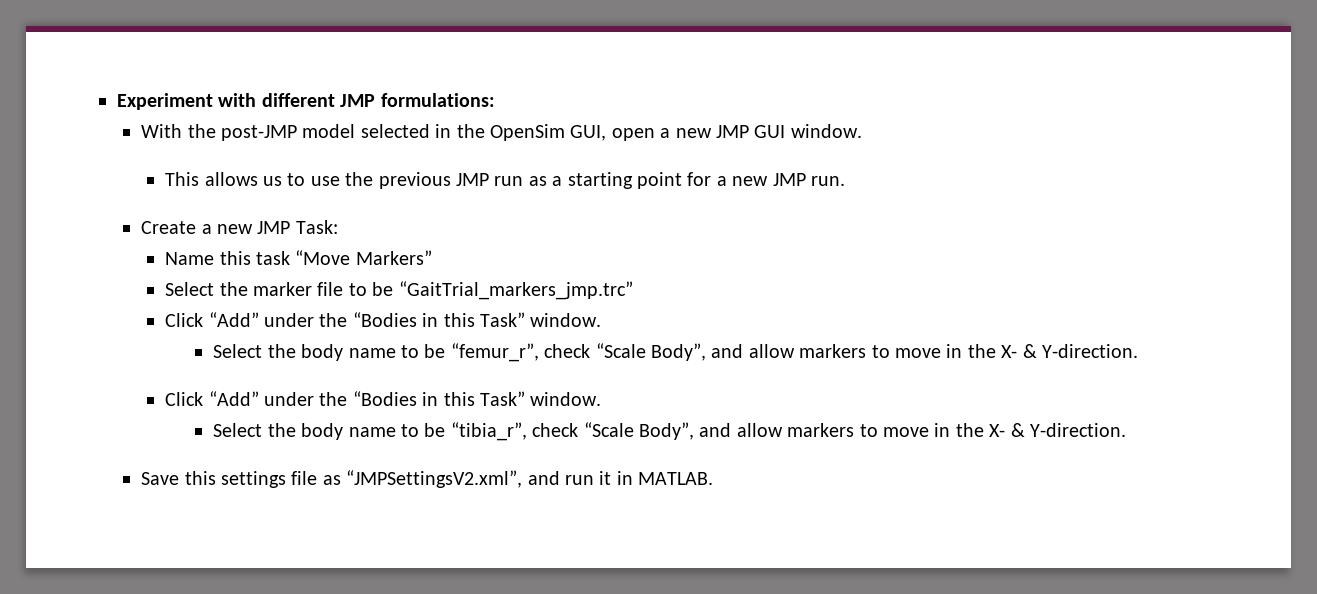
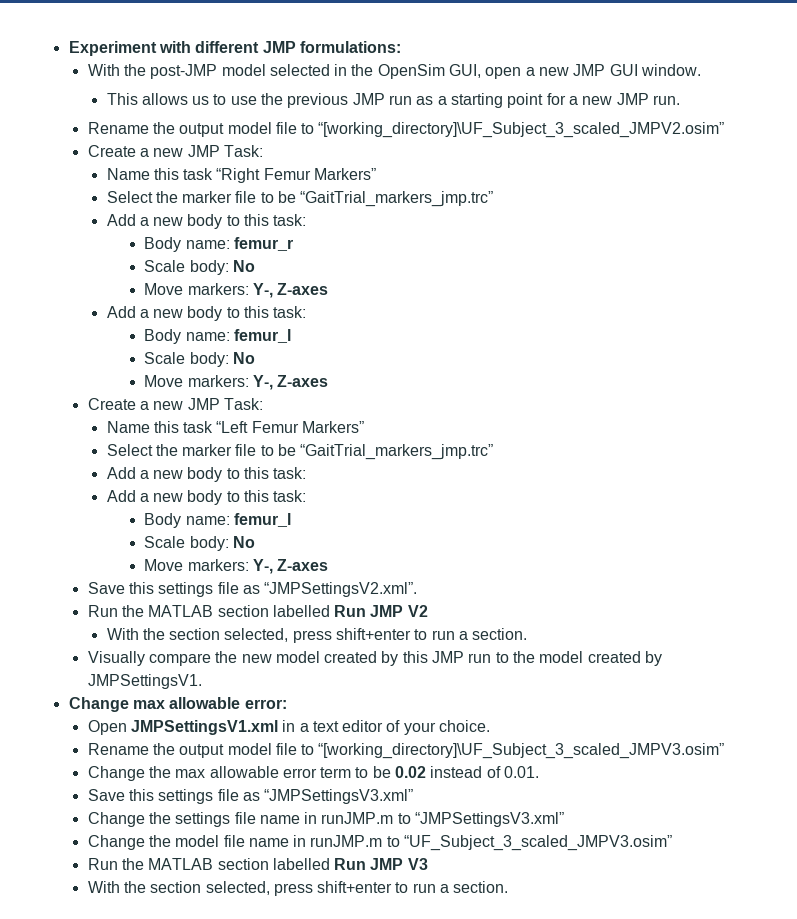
[141,220,338,234] [165,250,432,265] [165,281,633,300] [165,312,602,327] [213,343,1139,362] [165,391,602,406] [213,422,1127,441] [141,470,714,488] // Create a new JMP Task: // Name this task “Move Markers” // Select the marker file to be “GaitTrial_markers_jmp.trc” // Click “Add” under the “Bodies in this Task” window. // Select the body name to be “femur_r”, check “Scale Body”, and allow markers to move in the X- & Y-direction. // Click “Add” under the “Bodies in this Task” window. // Select the body name to be “tibia_r”, check “Scale Body”, and allow markers to move in the X- & Y-direction. // Save this settings file as “JMPSettingsV2.xml”, and run it in MATLAB. -> [87,122,725,138] [87,145,263,157] [106,168,377,183] [106,191,494,207] [106,214,307,229] [144,237,294,252] [144,260,256,275] [144,283,329,298] [106,306,307,321] [144,329,292,344] [144,352,256,367] [144,375,329,390] [87,398,263,410] [106,421,365,433] [106,444,494,460] [106,467,307,482] [106,490,307,505] [144,513,292,528] [144,536,256,551] [144,559,329,574] [87,582,418,597] [87,605,428,617] [106,628,528,643] [87,651,663,666] [87,674,202,689] [68,697,287,712] [87,720,491,735] [87,743,725,759] [87,766,540,781] [87,789,414,804] [87,812,565,827] [87,835,673,851] [87,858,428,870] [87,881,509,896] // Rename the output model file to “[working_directory]\UF_Subject_3_scaled_JMPV2.osim” // Create a new JMP Task: // Name this task “Right Femur Markers” // Select the marker file to be “GaitTrial_markers_jmp.trc” // Add a new body to this task: // Body name: femur_r // Scale body: No // Move markers: Y-, Z-axes // Add a new body to this task: // Body name: femur_l // Scale body: No // Move markers: Y-, Z-axes // Create a new JMP Task: // Name this task “Left Femur Markers” // Select the marker file to be “GaitTrial_markers_jmp.trc” // Add a new body to this task: // Add a new body to this task: // Body name: femur_l // Scale body: No // Move markers: Y-, Z-axes // Save this settings file as “JMPSettingsV2.xml”. // Run the MATLAB section labelled Run JMP V2 // With the section selected, press shift+enter to run a section. // Visually compare the new model created by this JMP run to the model created by JMPSettingsV1. // Change max allowable error: // Open JMPSettingsV1.xml in a text editor of your choice. // Rename the output model file to “[working_directory]\UF_Subject_3_scaled_JMPV3.osim” // Change the max allowable error term to be 0.02 instead of 0.01. // Save this settings file as “JMPSettingsV3.xml” // Change the settings file name in runJMP.m to “JMPSettingsV3.xml” // Change the model file name in runJMP.m to “UF_Subject_3_scaled_JMPV3.osim” // Run the MATLAB section labelled Run JMP V3 // With the section selected, press shift+enter to run a section.

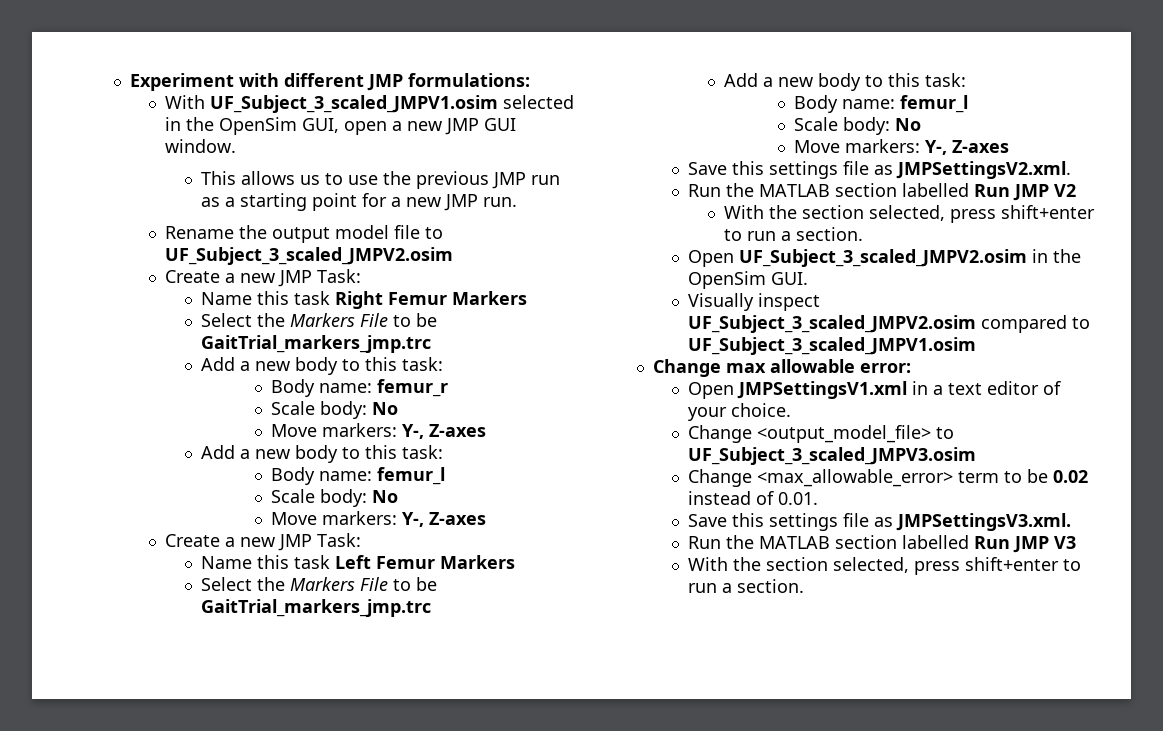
[123,64,266,79] the post-JMP model -> [210,95,499,113] UF_Subject_3_scaled_JMPV1.osim
[318,122,725,138] [87,145,263,157] [106,168,377,183] [106,191,494,207] “[working_directory]\UF_Subject_3_scaled_JMPV2.osim” // Create a new JMP Task: // Name this task “Right Femur Markers” // Select the marker file to be “GaitTrial_markers_jmp.trc” -> [165,247,454,265] [165,269,362,287] [201,291,528,309] [201,313,438,327] [201,335,432,353] UF_Subject_3_scaled_JMPV2.osim // Create a new JMP Task: // Name this task Right Femur Markers // Select the Markers File to be GaitTrial_markers_jmp.trc
[216,421,365,433] [106,444,494,460] [106,467,307,482] “Left Femur Markers” // Select the marker file to be “GaitTrial_markers_jmp.trc” // Add a new body to this task: -> [335,555,516,569] [201,577,438,591] [201,599,432,617] Left Femur Markers // Select the Markers File to be GaitTrial_markers_jmp.trc
[264,582,418,597] “JMPSettingsV2.xml”. -> [896,161,1072,179] JMPSettingsV2.xml.
[87,651,663,666] [87,674,202,689] Visually compare the new model created by this JMP run to the model created by JMPSettingsV1. -> [688,249,1082,267] [688,271,809,289] [688,293,821,311] [688,315,1091,333] [688,337,977,355] Open UF_Subject_3_scaled_JMPV2.osim in the OpenSim GUI. // Visually inspect UF_Subject_3_scaled_JMPV2.osim compared to UF_Subject_3_scaled_JMPV1.osim
[87,743,725,759] [87,766,317,781] Rename the output model file to “[working_directory]\UF_Subject_3_scaled_JMPV3.osim” // Change the max allowable error -> [688,425,955,443] [688,447,977,465] [688,469,954,487] Change <output_model_file> to UF_Subject_3_scaled_JMPV3.osim // Change <max_allowable_error>
[264,789,414,804] [87,812,565,827] [87,835,673,851] “JMPSettingsV3.xml” // Change the settings file name in runJMP.m to “JMPSettingsV3.xml” // Change the model file name in runJMP.m to “UF_Subject_3_scaled_JMPV3.osim” -> [896,513,1072,531] JMPSettingsV3.xml.

